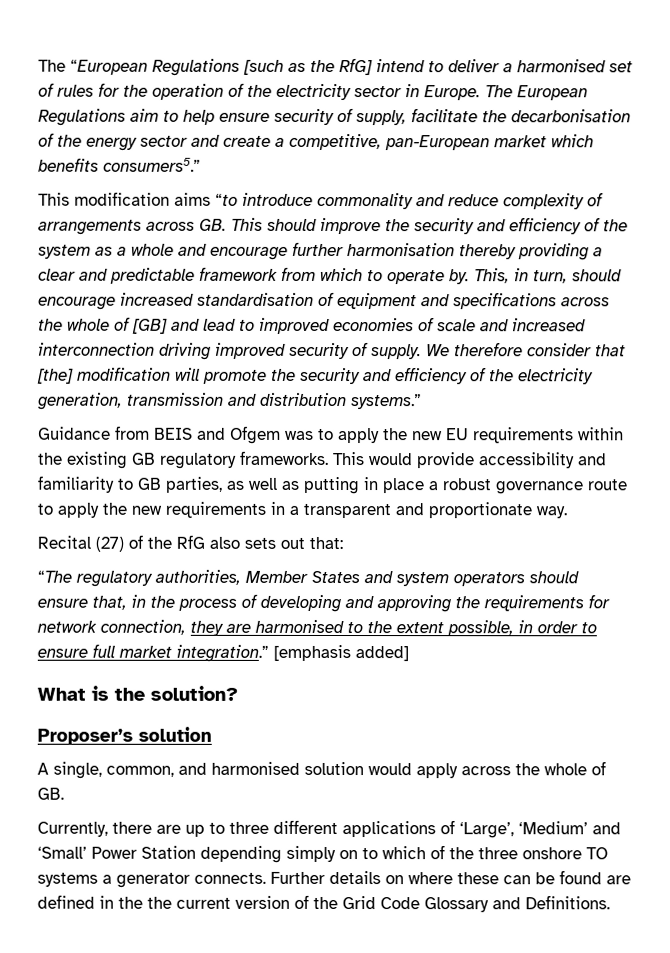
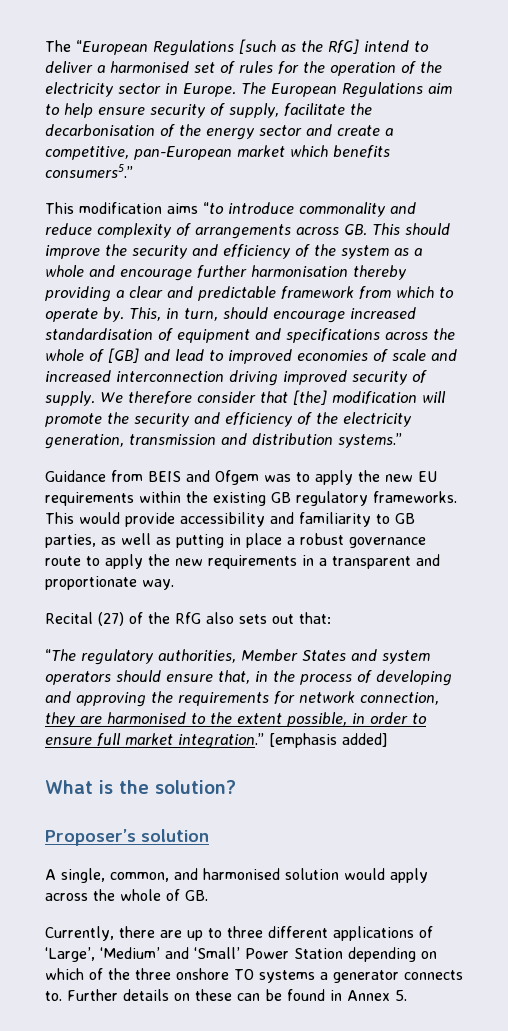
[286,845,378,863] simply on to -> [421,951,437,959] on
[194,872,266,884] connects. -> [404,970,463,980] [45,991,62,1001] connects to.
[408,872,453,885] where -> (190, 997) none
[606,875,631,885] [37,894,610,913] are defined in the the current version of the Grid Code Glossary and Definitions. -> [330,990,407,1001] in Annex 5.

